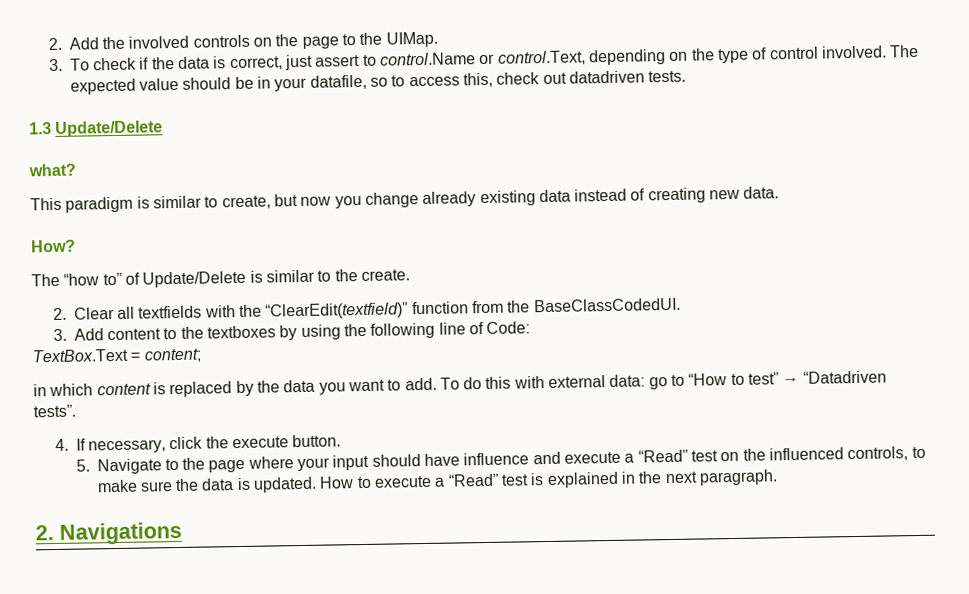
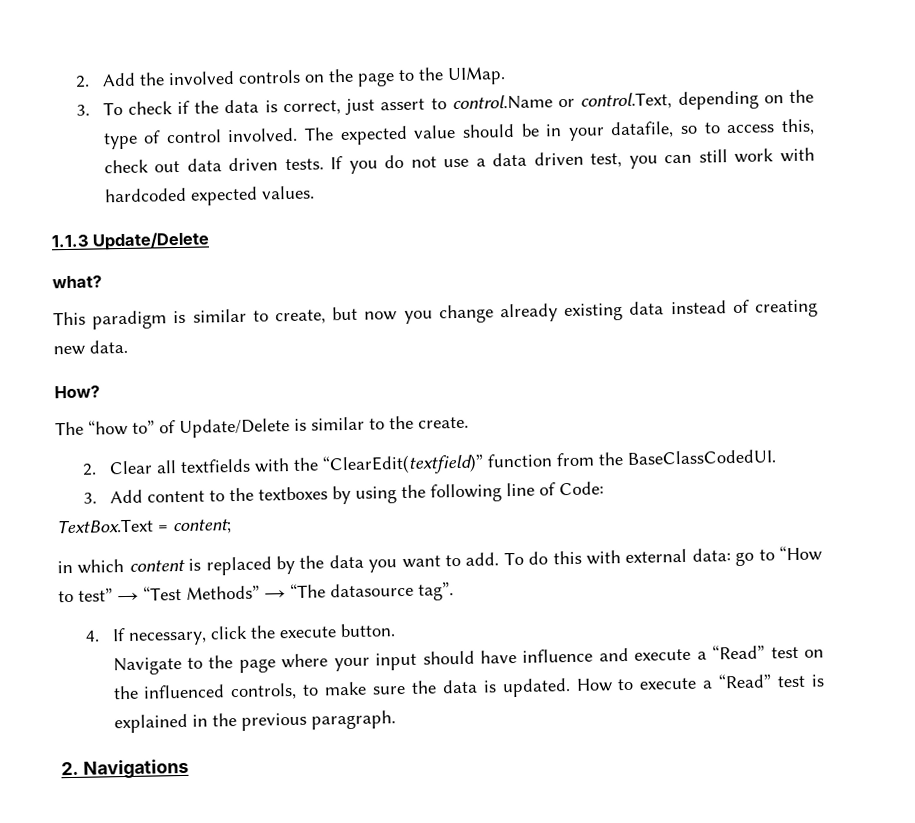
[568,70,645,84] datadriven -> [186,157,279,172] data driven
[29,122,52,135] // 1.3 -> [330,147,815,174] [103,185,315,206] [51,234,89,248] If you do not use a data driven test, you can still work with hardcoded expected values. // 1.1.3
[802,370,887,384] [33,404,76,418] “Datadriven tests”. -> [143,582,454,601] “Test Methods” → “The datasource tag”.
[75,459,90,472] 5. -> (396, 630) none
[664,471,698,484] next -> [240,712,307,731] previous

